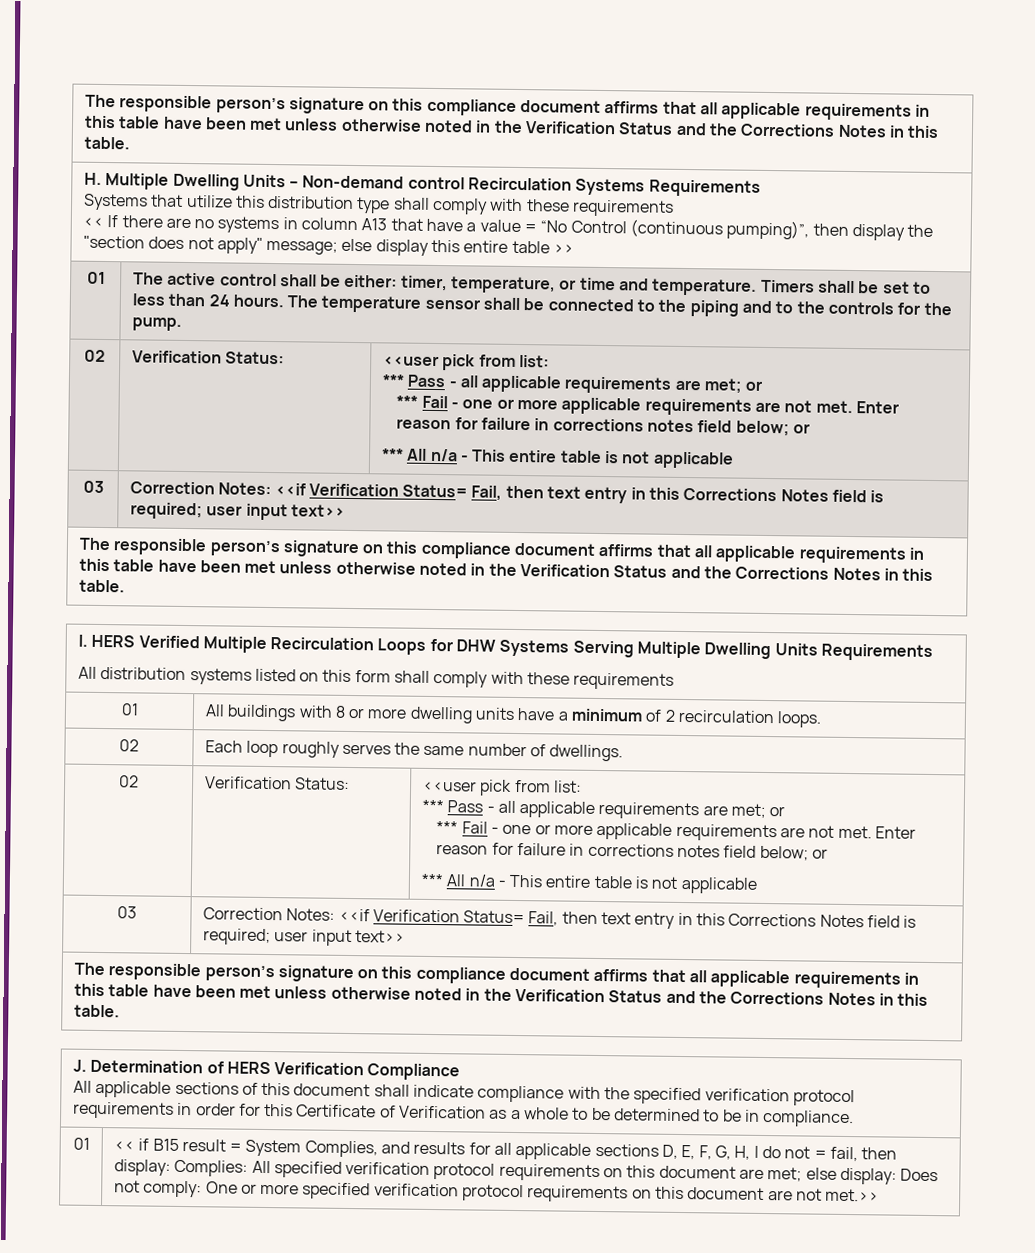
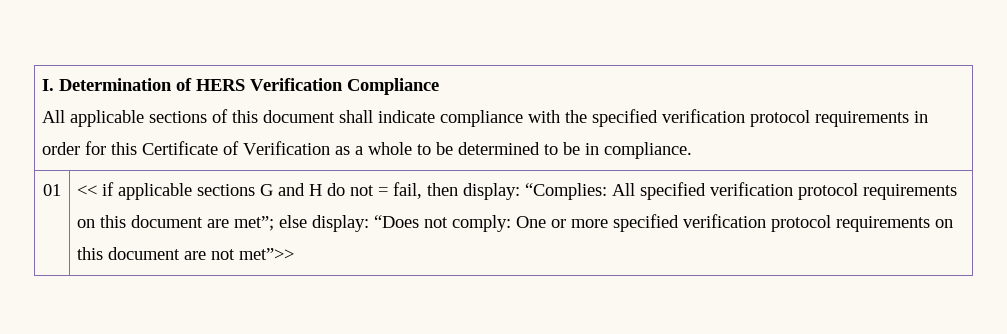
[84,94,931,121] [83,115,940,139] [83,136,130,150] [83,172,761,197] [82,193,675,217] [82,215,934,241] [82,235,575,256] [86,271,106,285] [132,272,931,296] [131,293,952,317] [131,317,182,331] [84,349,106,363] [131,350,285,365] [382,354,549,371] [381,374,763,394] [396,395,899,416] [396,417,810,437] [380,448,734,469] [82,480,104,494] [129,481,885,504] [129,502,345,521] [78,537,925,564] [78,558,934,582] [78,579,125,593] [77,634,934,662] [77,666,675,690] [120,703,139,716] [204,704,822,728] [119,739,139,752] [204,740,624,762] [119,775,139,788] [204,776,351,790] [422,779,582,796] [421,799,786,820] [436,821,916,842] [436,842,828,861] [420,873,757,894] [117,906,137,919] [202,907,917,929] [202,928,405,947] [73,962,920,989] [73,983,929,1006] [73,1004,120,1018] [72,1059,87,1072] The responsible person’s signature on this compliance document affirms that all applicable requirements in this table have been met unless otherwise noted in the Verification Status and the Corrections Notes in this table. // H. Multiple Dwelling Units – Non-demand control Recirculation Systems Requirements // Systems that utilize this distribution type shall comply with these requirements // << If there are no systems in column A13 that have a value = “No Control (continuous pumping)”, then display the "section does not apply" message; else display this entire table >> // 01 | The active control shall be either: timer, temperature, or time and temperature. Timers shall be set to less than 24 hours. The temperature sensor shall be connected to the piping and to the controls for the pump. // 02 | Verification Status: | <<user pick from list: // *** Pass - all applicable requirements are met; or // *** Fail - one or more applicable requirements are not met. Enter reason for failure in corrections notes field below; or // *** All n/a - This entire table is not applicable // 03 | Correction Notes: <<if Verification Status= Fail, then text entry in this Corrections Notes field is required; user input text>> // The responsible person’s signature on this compliance document affirms that all applicable requirements in this table have been met unless otherwise noted in the Verification Status and the Corrections Notes in this table. // I. HERS Verified Multiple Recirculation Loops for DHW Systems Serving Multiple Dwelling Units Requirements // All distribution systems listed on this form shall comply with these requirements // 01 | All buildings with 8 or more dwelling units have a minimum of 2 recirculation loops. // 02 | Each loop roughly serves the same number of dwellings. // 02 | Verification Status: | <<user pick from list: // *** Pass - all applicable requirements are met; or // *** Fail - one or more applicable requirements are not met. Enter reason for failure in corrections notes field below; or // *** All n/a - This entire table is not applicable // 03 | Correction Notes: <<if Verification Status= Fail, then text entry in this Corrections Notes field is required; user input text>> // The responsible person’s signature on this compliance document affirms that all applicable requirements in this table have been met unless otherwise noted in the Verification Status and the Corrections Notes in this table. // J. -> [42,79,55,91] I.
[152,1138,759,1160] B15 result = System Complies, and results for all applicable sections D, E, F, G, H, I -> [118,183,323,200] applicable sections G and H
[174,1159,249,1177] Complies: -> [525,183,608,200] “Complies:
[767,1167,803,1182] met; -> [234,216,275,231] met”;
[900,1168,939,1182] Does -> [374,215,420,228] “Does
[825,1188,880,1202] met.>> -> [239,248,295,260] met”>>

